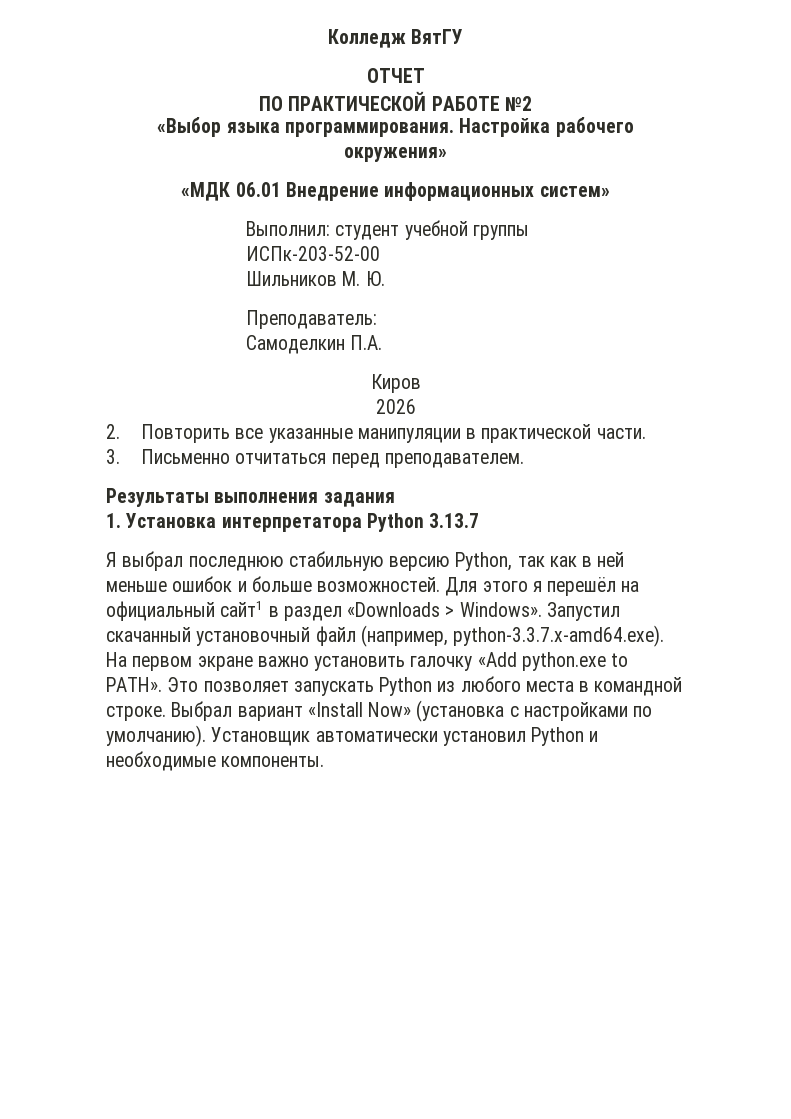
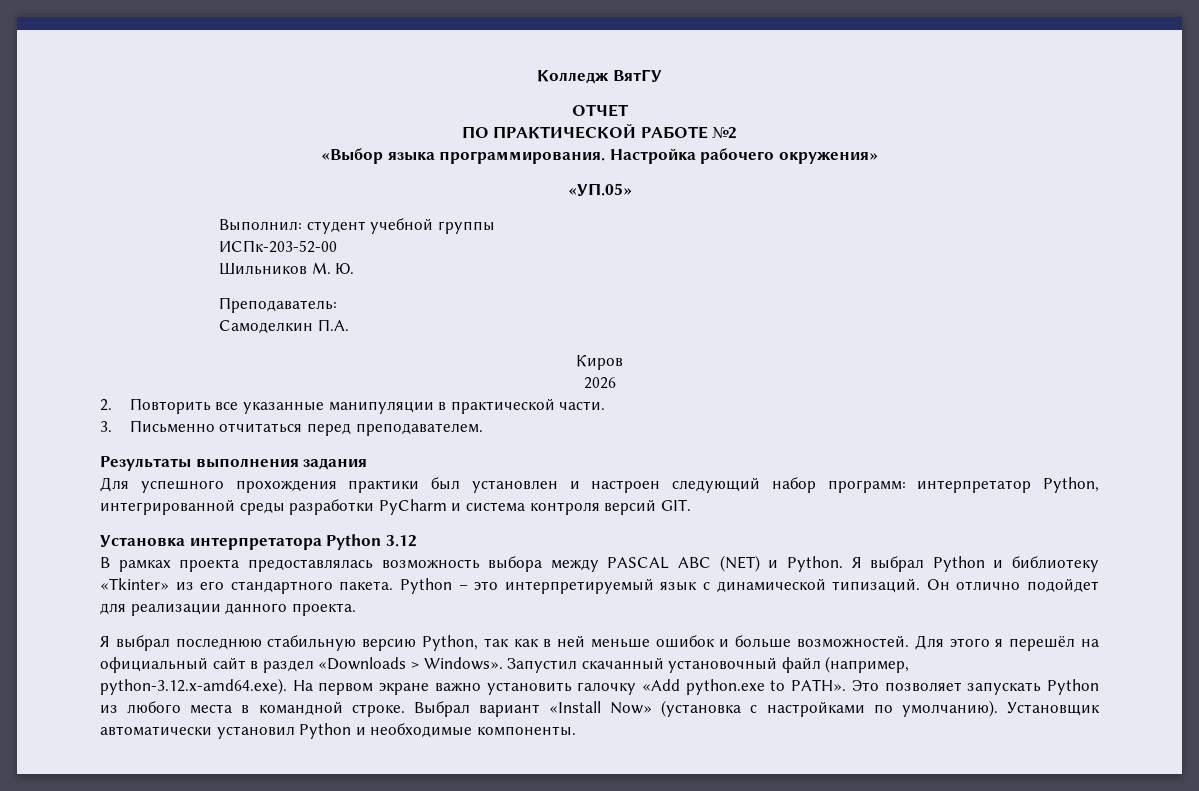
[181,182,610,201] «МДК 06.01 Внедрение информационных систем» -> [567,183,632,196] «УП.05»
[106,513,480,532] 1. Установка интерпретатора Python 3.13.7 -> [100,477,1099,493] [100,499,691,515] [100,534,417,550] [100,555,1099,572] [100,578,1100,594] [100,603,356,616] Для успешного прохождения практики был установлен и настроен следующий набор программ: интерпретатор Python, интегрированной среды разработки PyCharm и система контроля версий GIT. // Установка интерпретатора Python 3.12 // В рамках проекта предоставлялась возможность выбора между PASCAL ABC (NET) и Python. Я выбрал Python и библиотеку «Tkinter» из его стандартного пакета. Python – это интерпретируемый язык с динамической типизаций. Он отлично подойдет для реализации данного проекта.
[220,601,264,617] сайт1 -> [212,657,246,669] сайт
[453,625,665,647] python-3.3.7.x-amd64.exe). -> [100,678,287,695] python-3.12.x-amd64.exe).

